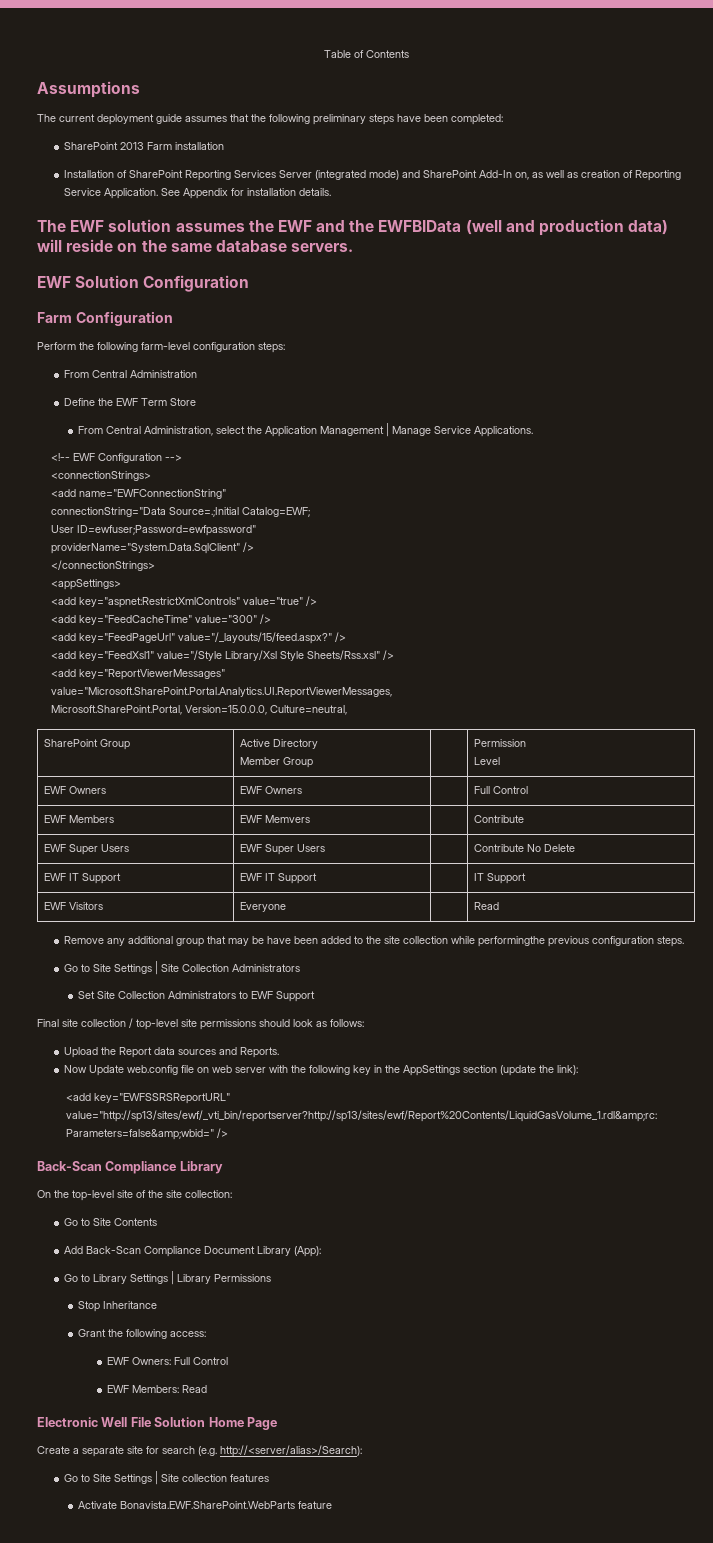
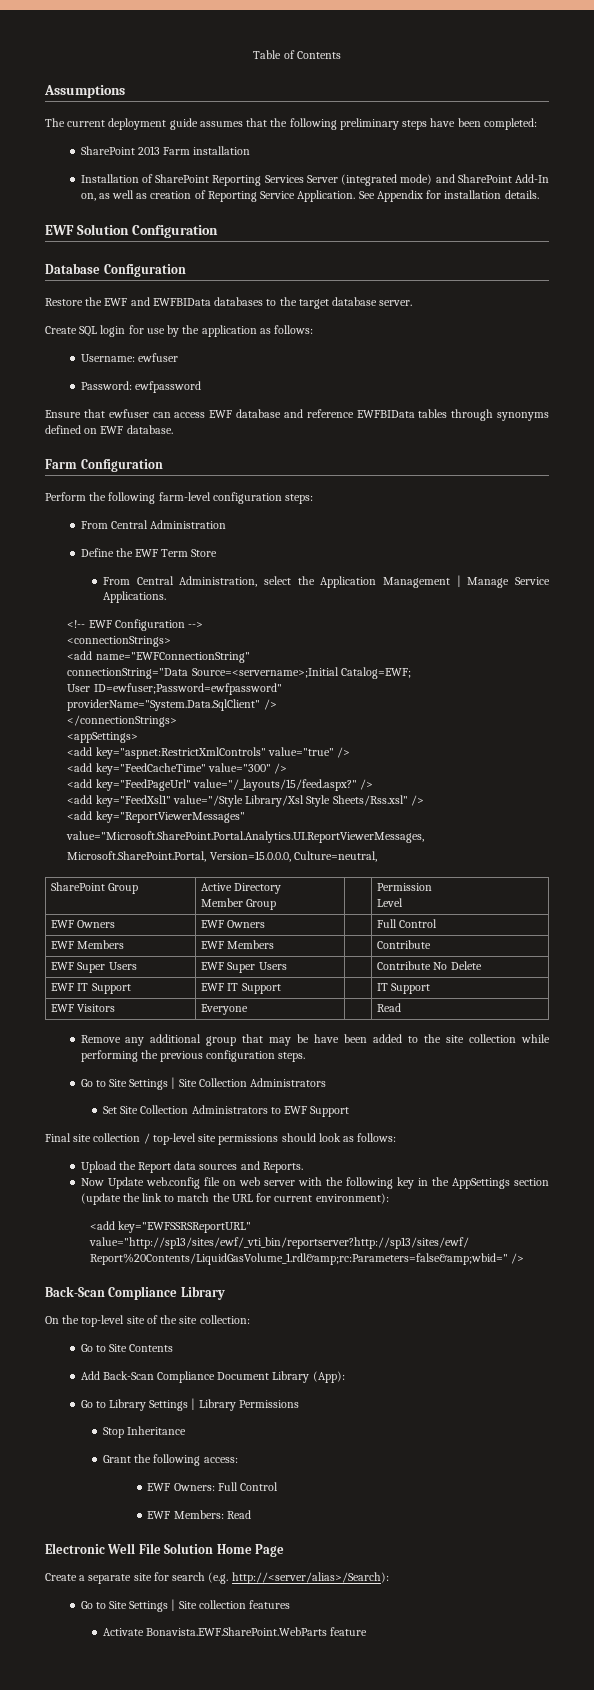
[37,219,669,236] [37,239,354,252] [37,275,250,292] The EWF solution assumes the EWF and the EWFBIData (well and production data) will reside on the same database servers. // EWF Solution Configuration -> [45,224,218,238] [45,263,186,277] [45,297,413,309] [45,325,314,337] [80,353,178,362] [80,381,201,393] [45,409,549,421] [45,425,173,434] EWF Solution Configuration // Database Configuration // Restore the EWF and EWFBIData databases to the target database server. // Create SQL login for use by the application as follows: // Username: ewfuser // Password: ewfpassword // Ensure that ewfuser can access EWF database and reference EWFBIData tables through synonyms defined on EWF database.
[169,507,240,517] Source=.;Initial -> [191,667,339,678] Source=<servername>;Initial
[264,815,310,823] Memvers -> [227,940,275,949] Members
[477,936,545,947] performingthe -> [80,1050,158,1062] performing the
[556,1065,578,1075] link): -> [141,1193,389,1204] link to match the URL for current environment):

